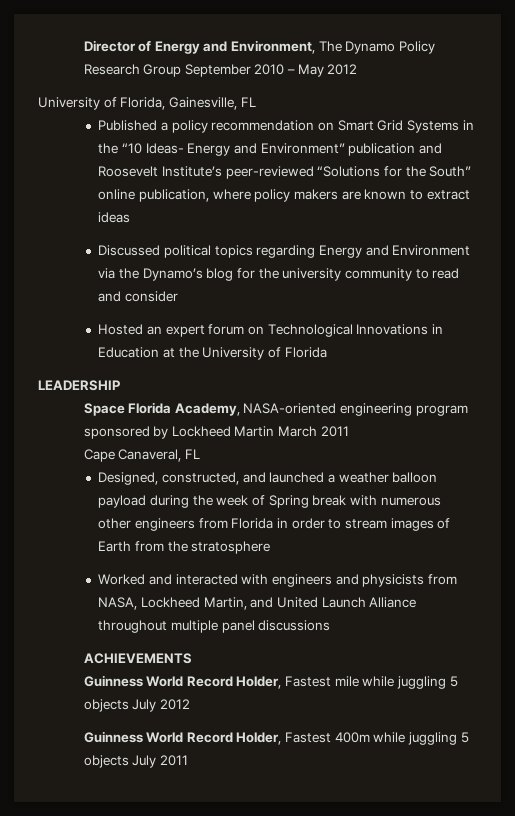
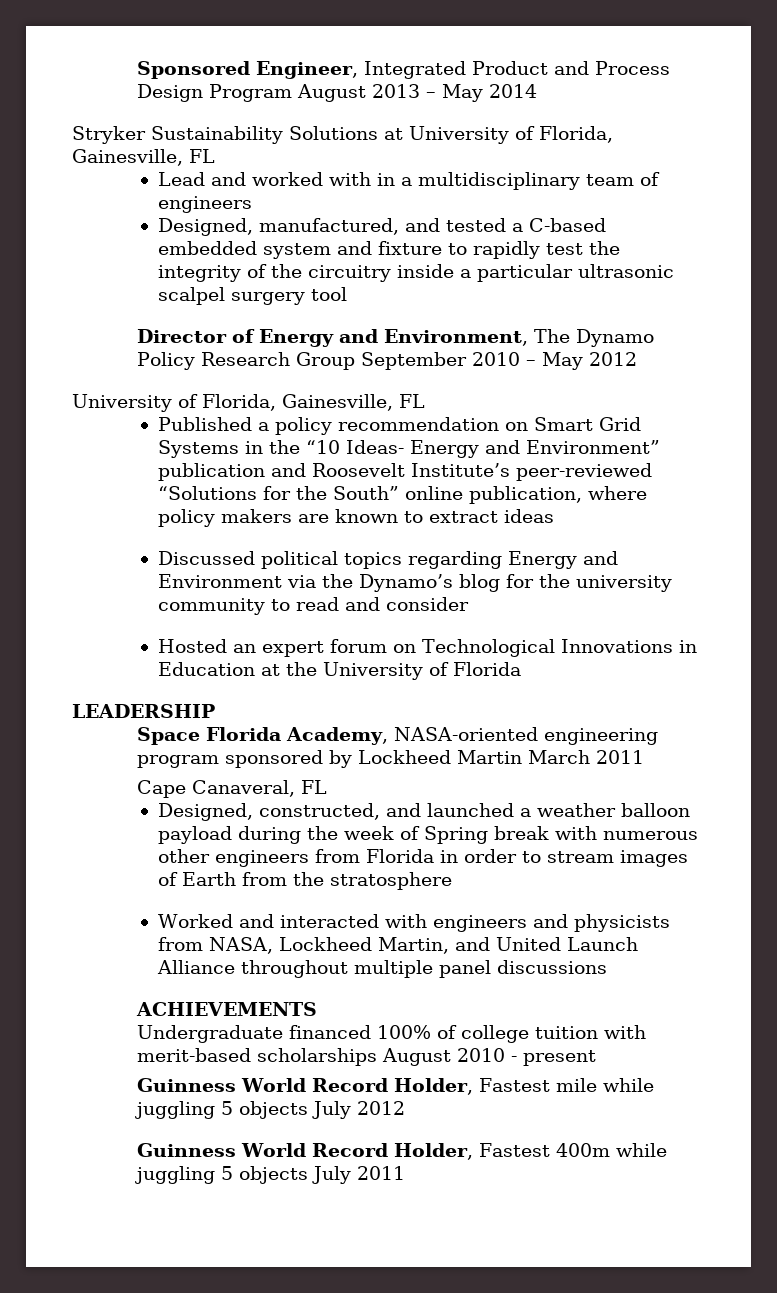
(83, 46) none -> [137,61,671,79] [137,84,538,102] [72,126,613,144] [72,149,215,166] [158,172,661,190] [158,196,253,213] [158,218,607,236] [158,241,621,259] [158,264,675,282] [158,287,348,305] Sponsored Engineer, Integrated Product and Process Design Program August 2013 – May 2014 // Stryker Sustainability Solutions at University of Florida, Gainesville, FL // Lead and worked with in a multidisciplinary team of engineers // Designed, manufactured, and tested a C-based embedded system and fixture to rapidly test the integrity of the circuitry inside a particular ultrasonic scalpel surgery tool //
(192, 658) none -> [137,1025,647,1043] [137,1048,597,1066] // Undergraduate financed 100% of college tuition with merit-based scholarships August 2010 - present

